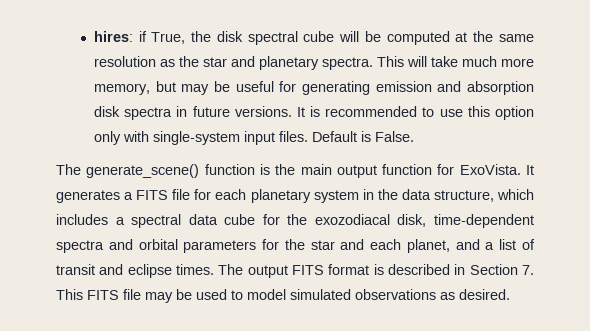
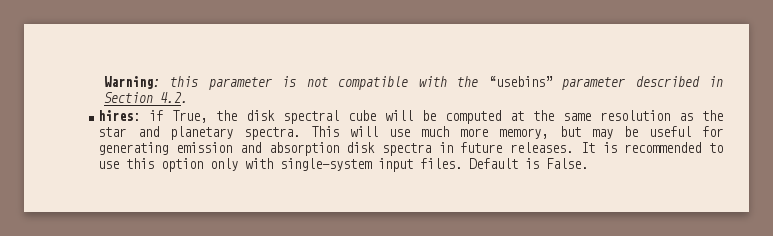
(93, 36) none -> [103,76,723,90] [103,92,188,103] Warning: this parameter is not compatible with the “usebins” parameter described in Section 4.2. //
[430,56,458,67] take -> [389,129,411,137] use
[234,106,292,117] versions. -> [510,142,574,153] releases.
[56,164,535,178] [56,189,534,203] [56,214,534,228] [56,239,535,253] [56,264,534,278] [56,289,510,303] // The generate_scene() function is the main output function for ExoVista. It generates a FITS file for each planetary system in the data structure, which includes a spectral data cube for the exozodiacal disk, time-dependent spectra and orbital parameters for the star and each planet, and a list of transit and eclipse times. The output FITS format is described in Section 7. This FITS file may be used to model simulated observations as desired. -> (589, 163) none

